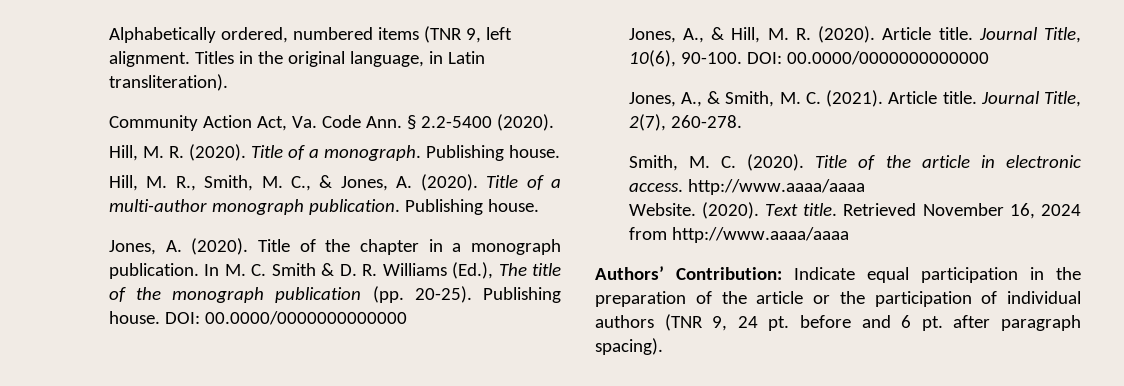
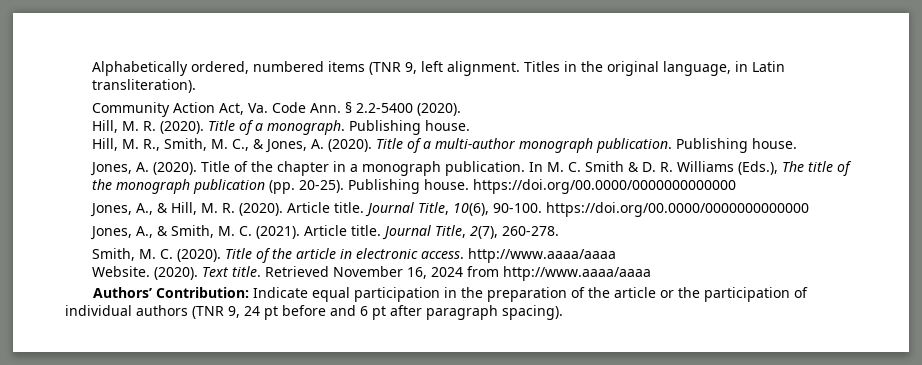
[452,262,494,279] (Ed.), -> [737,161,778,175] (Eds.),
[164,311,407,325] DOI: 00.0000/0000000000000 -> [472,179,736,194] https://doi.org/00.0000/0000000000000
[746,51,989,65] DOI: 00.0000/0000000000000 -> [545,202,809,217] https://doi.org/00.0000/0000000000000
[768,316,790,331] pt. -> [264,306,278,320] pt
[921,316,943,331] pt. -> [372,306,386,320] pt

